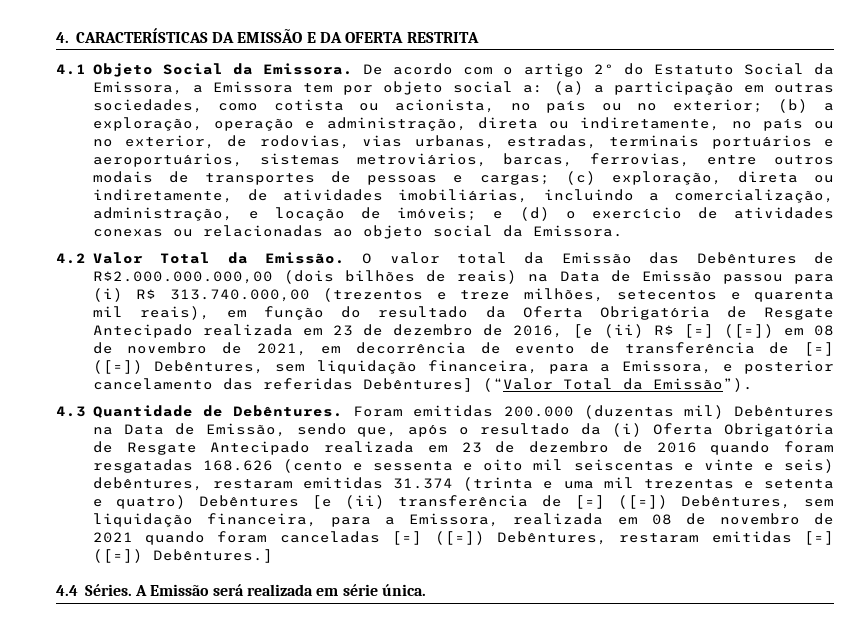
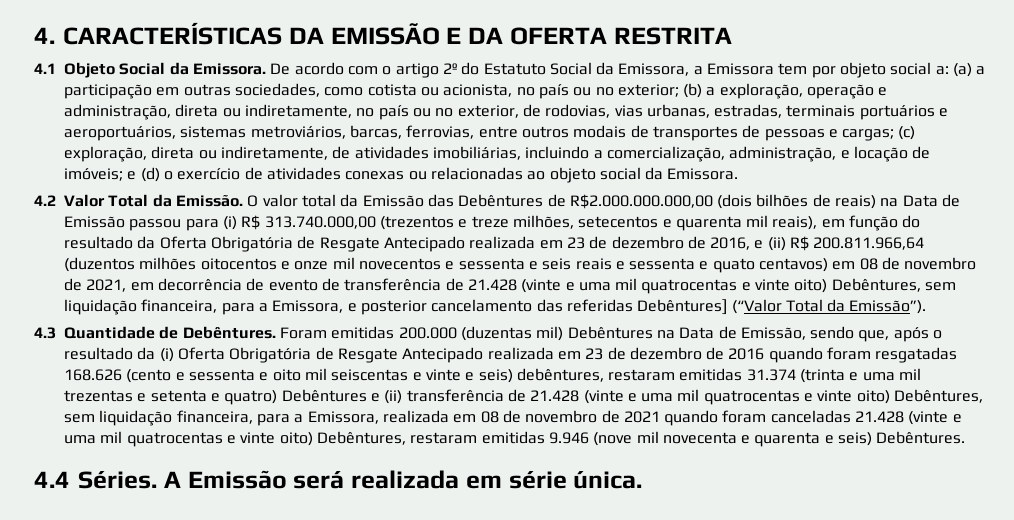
[573,324,594,338] [e -> [754,240,764,249] e
[683,324,774,338] [=] ([=]) -> [813,237,925,250] [64,257,829,273] 200.811.966,64 (duzentos milhões oitocentos e onze mil novecentos e sessenta e seis reais e sessenta e quato centavos)
[804,342,834,356] [92,360,143,374] [=] ([=]) -> [467,278,828,294] 21.428 (vinte e uma mil quatrocentas e vinte oito)
[312,495,333,509] [e -> [370,393,380,402] e
[574,495,668,509] [=] ([=]) -> [530,389,890,405] 21.428 (vinte e uma mil quatrocentas e vinte oito)
[392,531,834,545] [92,549,273,563] [=] ([=]) Debêntures, restaram emitidas [=] ([=]) Debêntures.] -> [855,411,962,425] [64,431,966,447] 21.428 (vinte e uma mil quatrocentas e vinte oito) Debêntures, restaram emitidas 9.946 (nove mil novecenta e quarenta e seis) Debêntures.

